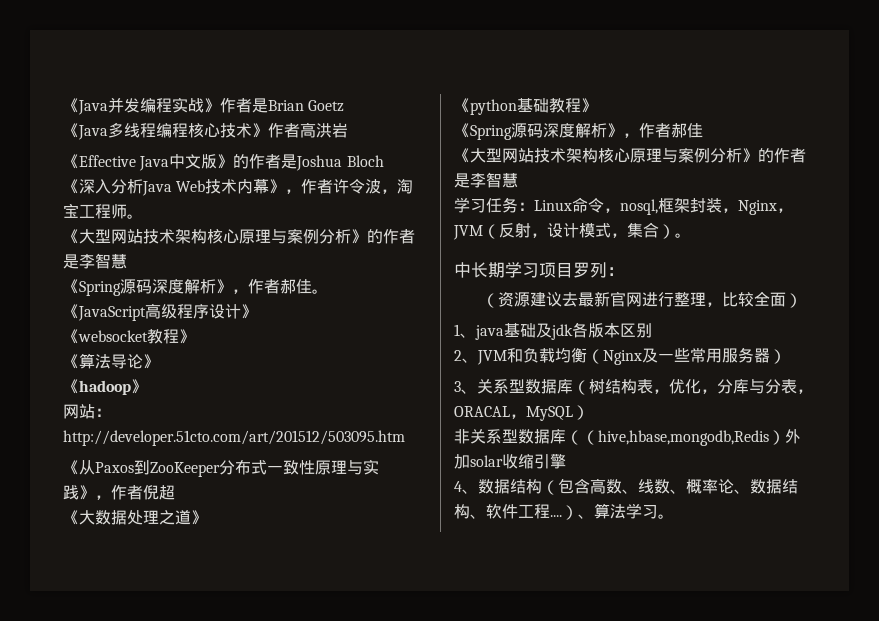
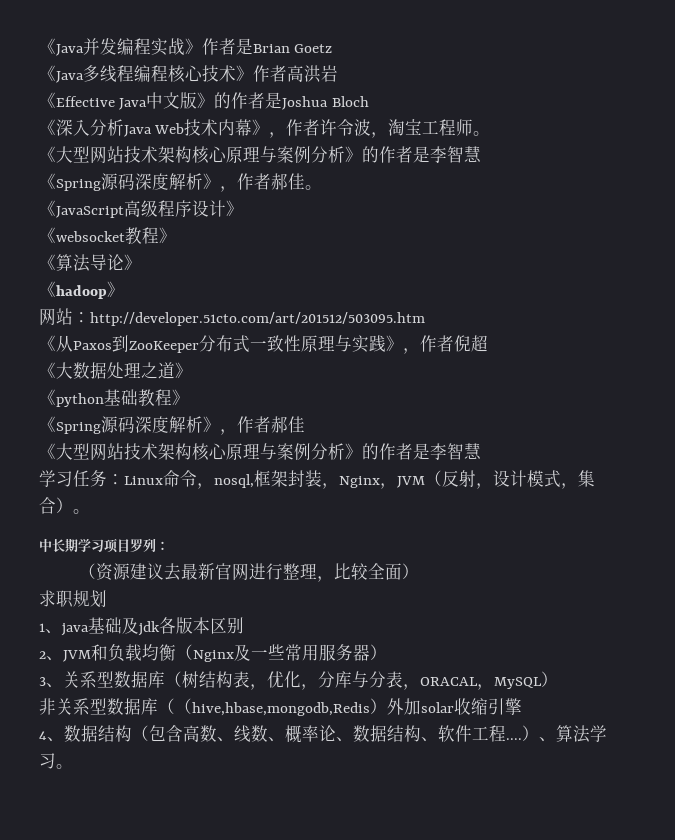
(802, 300) none -> [39,590,107,608] // 求职规划

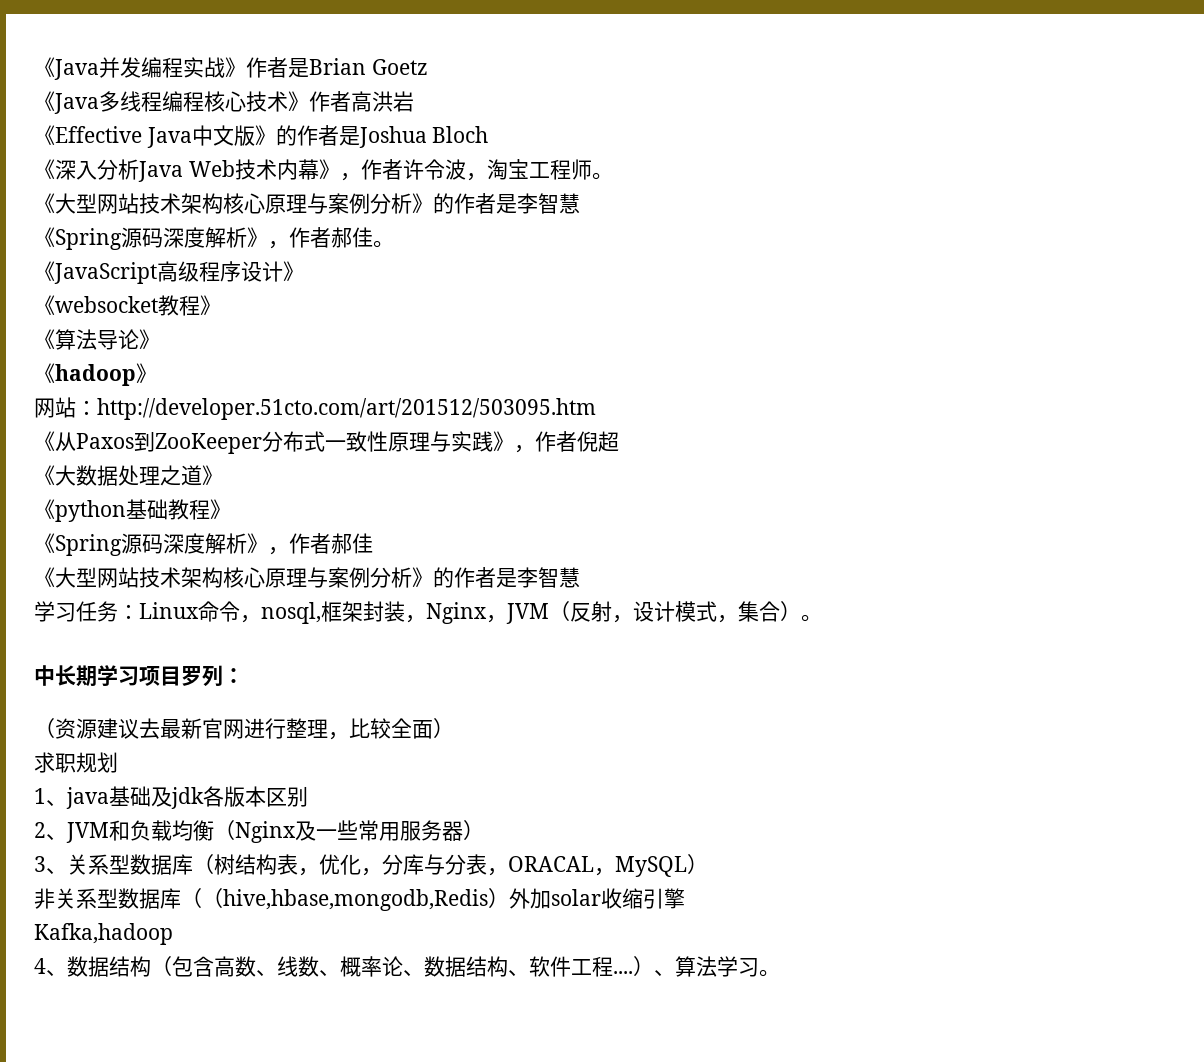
(522, 706) none -> [34,923,173,945] // Kafka,hadoop

